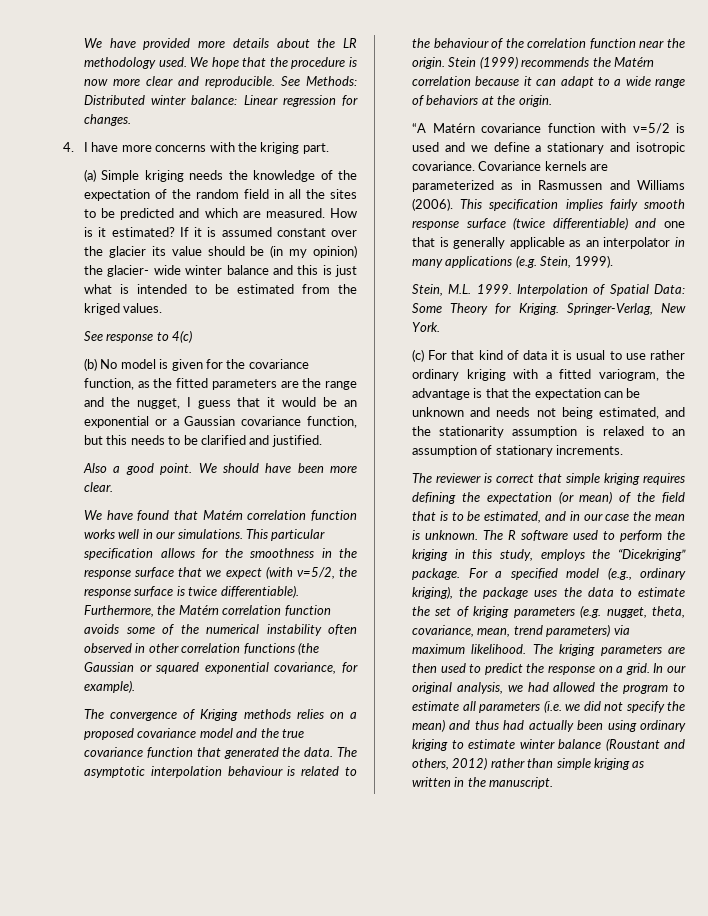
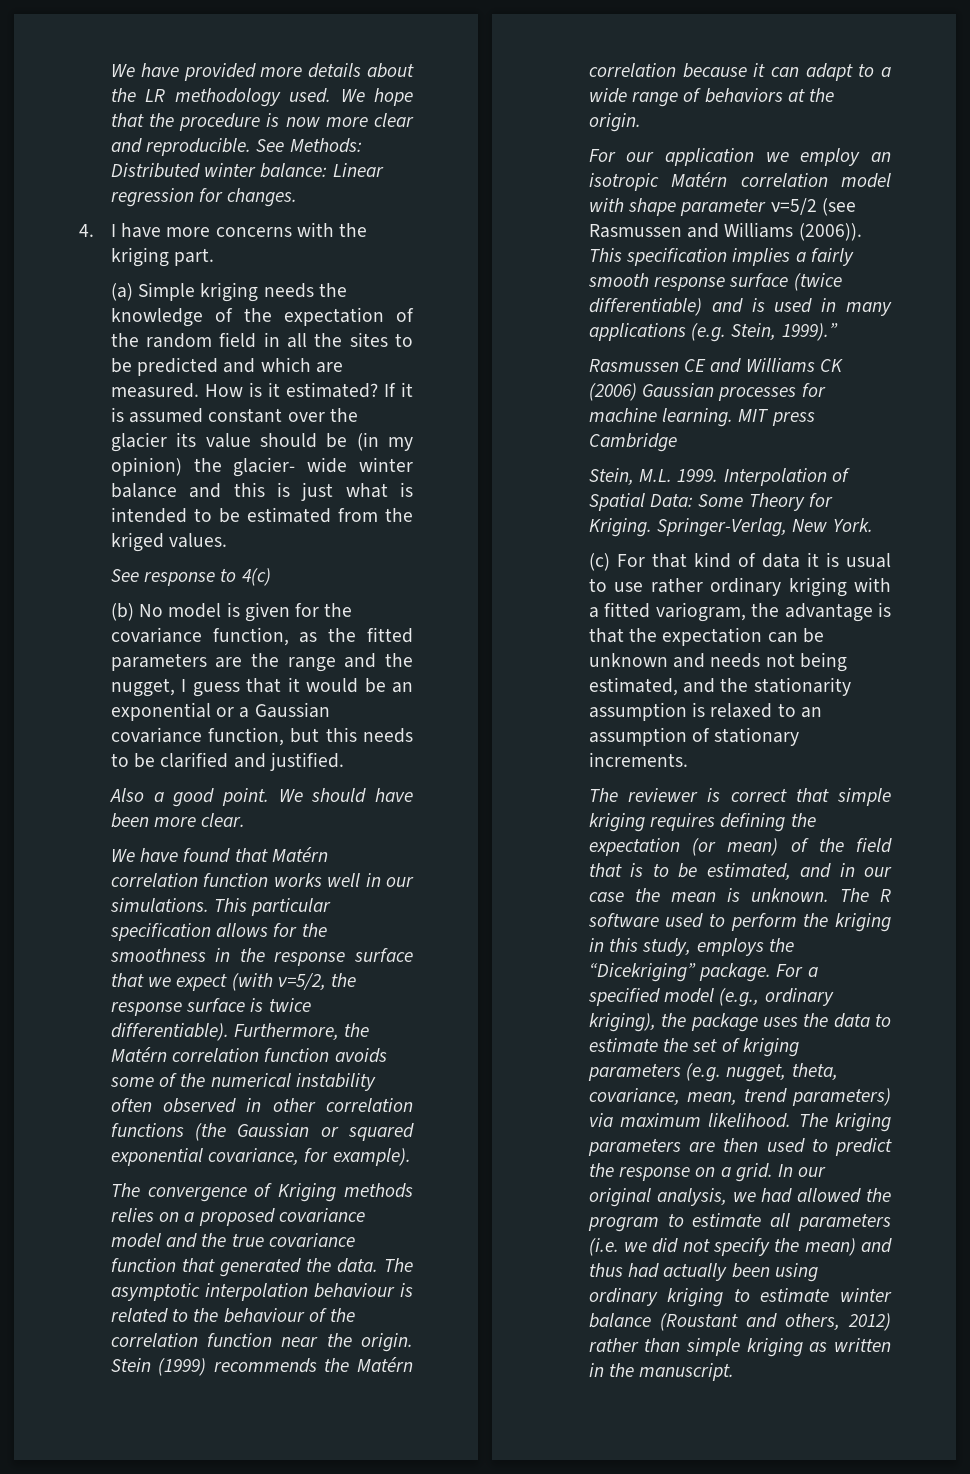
[412,123,685,134] [412,142,685,154] [412,161,609,171] [412,180,531,192] “A Matérn covariance function with ν=5/2 is used and we define a stationary and isotropic covariance. Covariance kernels are parameterized as in -> [588,148,891,166] [588,172,891,191] [588,198,856,216] For our application we employ an isotropic Matérn correlation model with shape parameter ν=5/2 (see
[412,198,454,211] (2006). -> [798,223,862,241] (2006)).
(603, 205) none -> [795,252,806,262] a
[664,221,685,228] [412,237,671,249] one that is generally applicable as an interpolator -> [751,298,813,313] is used
[574,255,613,268] 1999). -> [781,323,838,341] [588,358,843,373] [588,383,826,401] [588,408,815,427] [588,433,677,452] 1999).” // Rasmussen CE and Williams CK (2006) Gaussian processes for machine learning. MIT press Cambridge

